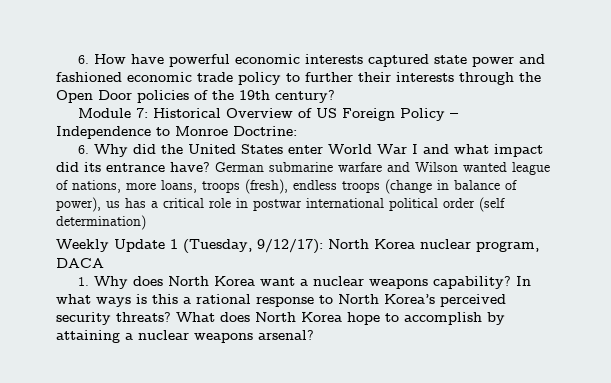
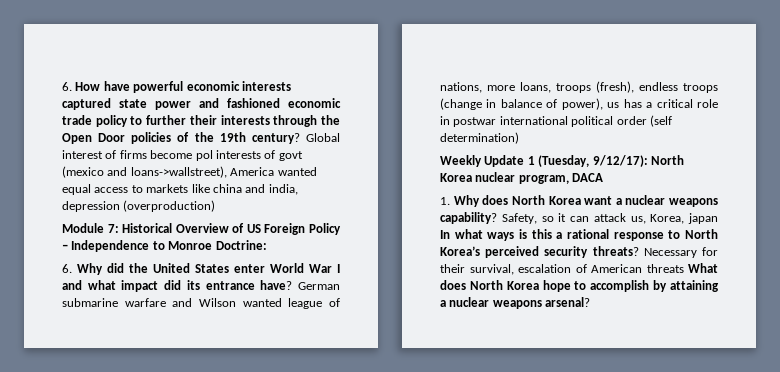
(335, 96) none -> [306,133,340,142] [62,150,303,161] [62,166,317,178] [62,184,298,195] [62,200,216,212] Global interest of firms become pol interests of govt (mexico and loans->wallstreet), America wanted equal access to markets like china and india, depression (overproduction)
(511, 282) none -> [501,213,718,224] Safety, so it can attack us, Korea, japan
(171, 317) none -> [643,247,718,258] [440,264,684,275] Necessary for their survival, escalation of American threats

